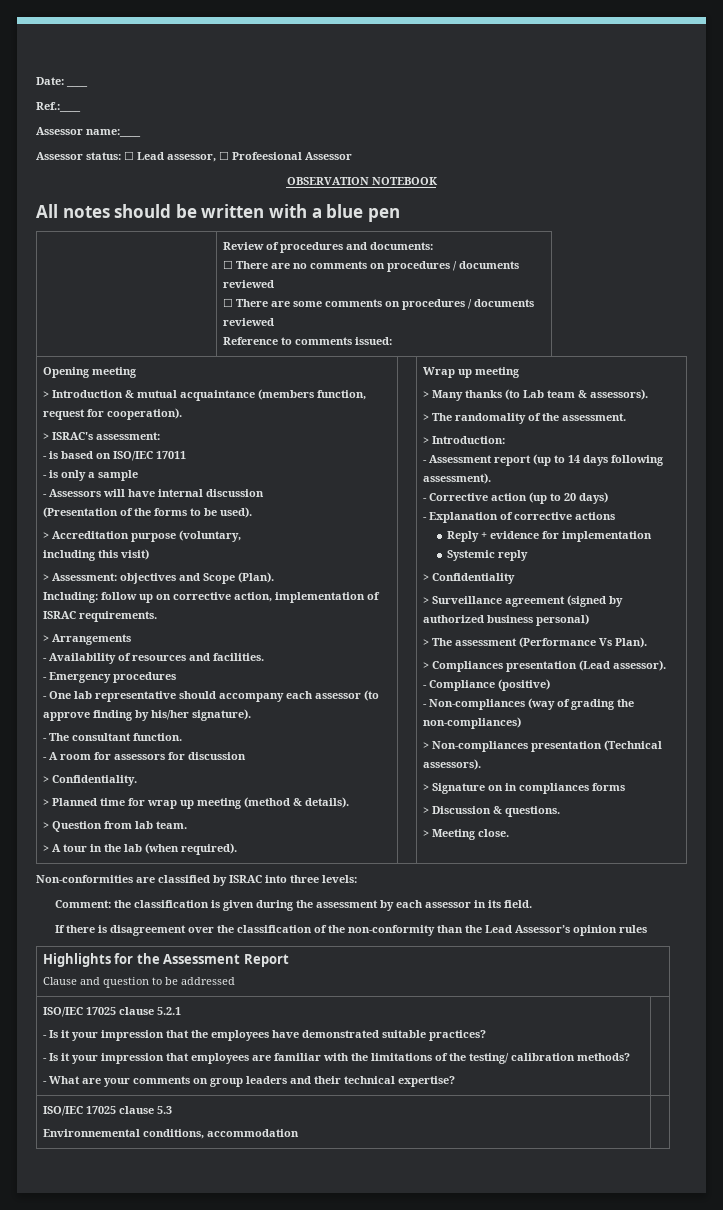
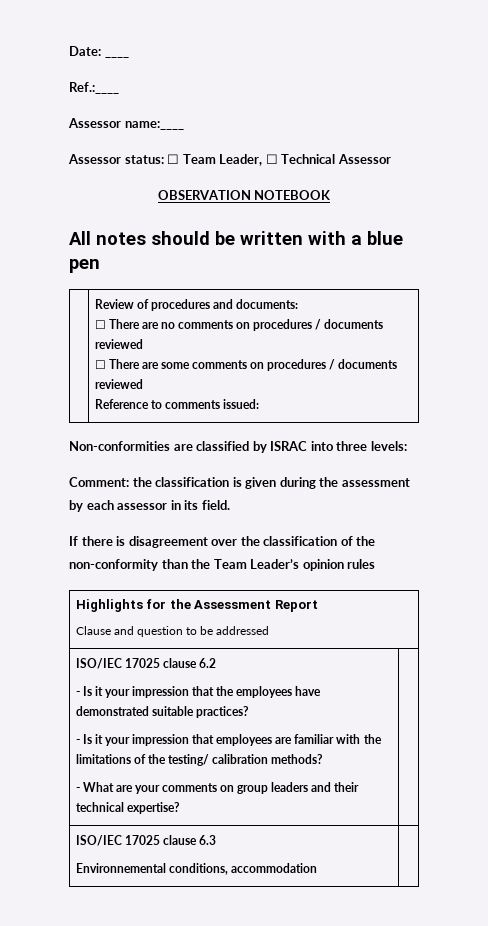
[137,151,302,162] Lead assessor, ☐ Profeesional -> [182,154,336,166] Team Leader, ☐ Technical
[42,367,137,378] [42,389,366,401] [42,408,182,420] [42,432,160,440] [42,451,186,461] [42,470,138,481] [42,489,264,497] [42,507,252,518] [42,530,241,542] [42,549,149,561] [42,572,274,584] [42,592,380,603] [42,611,157,622] [42,634,131,645] [42,653,264,664] [42,672,176,683] [42,690,379,702] [42,709,251,721] [42,733,182,741] [42,752,246,760] [42,775,137,786] [42,797,349,809] [42,821,187,832] [42,843,237,855] [422,367,520,378] [422,389,648,401] [422,413,626,424] [422,436,505,444] [422,454,664,466] [422,473,491,484] [422,492,608,504] [422,512,615,523] [446,531,652,542] [446,550,528,561] [422,573,515,584] [422,595,623,607] [422,614,589,626] [422,637,647,648] [422,660,666,672] [422,679,550,691] [422,698,634,710] [422,717,521,729] [422,740,662,752] [422,759,481,770] [422,783,625,794] [422,806,560,817] [422,829,509,840] // Opening meeting // > Introduction & mutual acquaintance (members function, request for cooperation). // > ISRAC's assessment: // - is based on ISO/IEC 17011 // - is only a sample // - Assessors will have internal discussion // (Presentation of the forms to be used). // > Accreditation purpose (voluntary, // including this visit) // > Assessment: objectives and Scope (Plan). // Including: follow up on corrective action, implementation of ISRAC requirements. // > Arrangements // - Availability of resources and facilities. // - Emergency procedures // - One lab representative should accompany each assessor (to approve finding by his/her signature). // - The consultant function. // - A room for assessors for discussion // > Confidentiality. // > Planned time for wrap up meeting (method & details). // > Question from lab team. // > A tour in the lab (when required). | | Wrap up meeting // > Many thanks (to Lab team & assessors). // > The randomality of the assessment. // > Introduction: // - Assessment report (up to 14 days following assessment). // - Corrective action (up to 20 days) // - Explanation of corrective actions // Reply + evidence for implementation // Systemic reply // > Confidentiality // > Surveillance agreement (signed by authorized business personal) // > The assessment (Performance Vs Plan). // > Compliances presentation (Lead assessor). // - Compliance (positive) // - Non-compliances (way of grading the non-compliances) // > Non-compliances presentation (Technical assessors). // > Signature on in compliances forms // > Discussion & questions. // > Meeting close. -> (259, 404) none
[485,925,571,933] Lead Assessor’s -> [213,559,300,569] Team Leader’s
[156,1007,181,1015] 5.2.1 -> [198,658,216,668] 6.2
[156,1106,172,1114] 5.3 -> [198,835,216,845] 6.3

